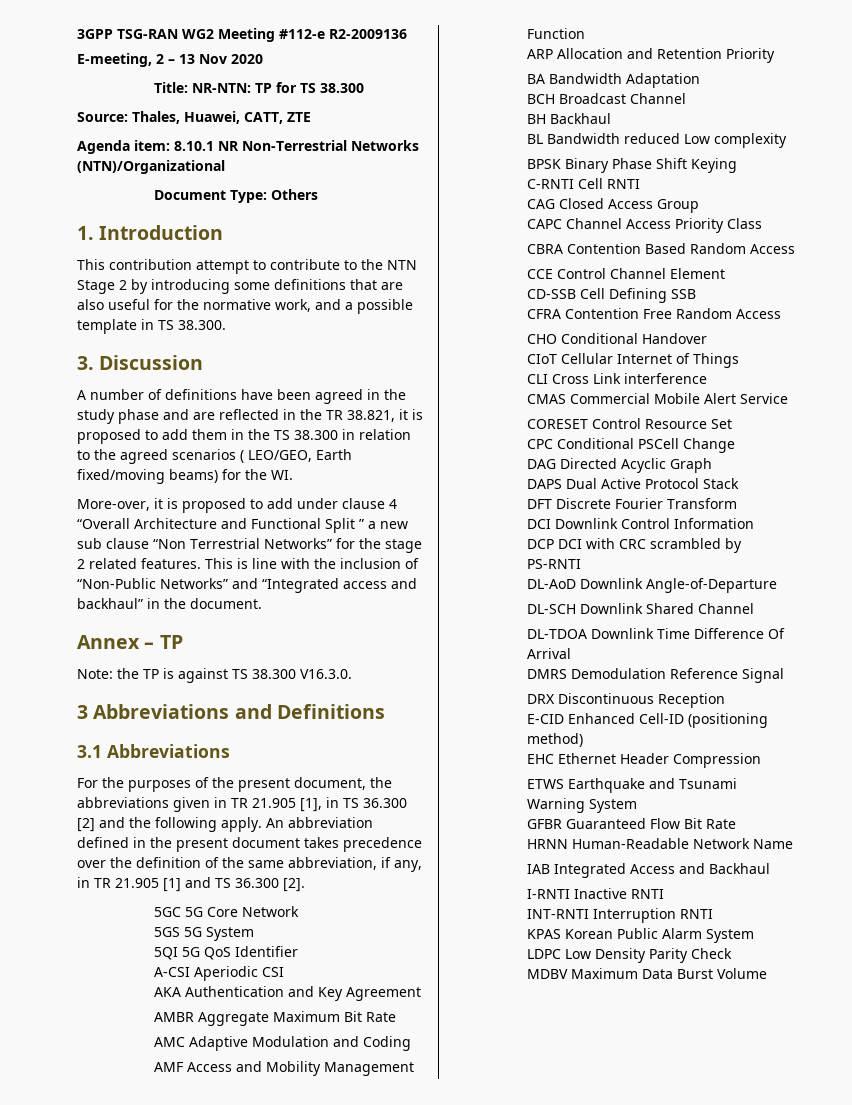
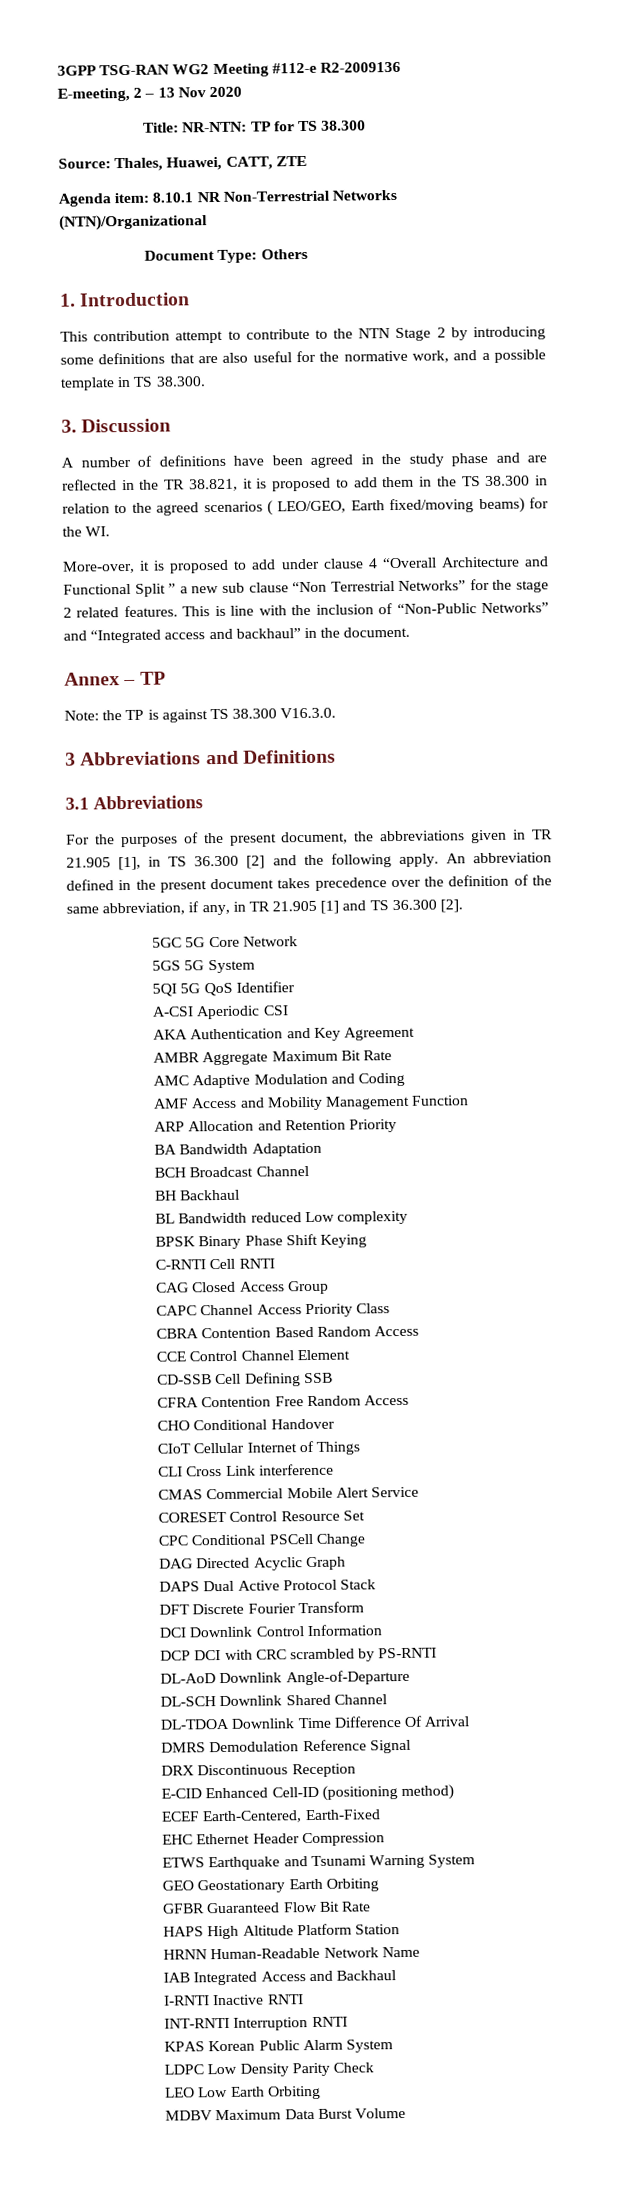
(583, 740) none -> [161,1809,381,1824] // ECEF Earth-Centered, Earth-Fixed
(637, 806) none -> [162,1878,379,1894] // GEO Geostationary Earth Orbiting
(736, 824) none -> [163,1923,401,1940] // HAPS High Altitude Platform Station
(732, 953) none -> [165,2085,321,2100] // LEO Low Earth Orbiting

